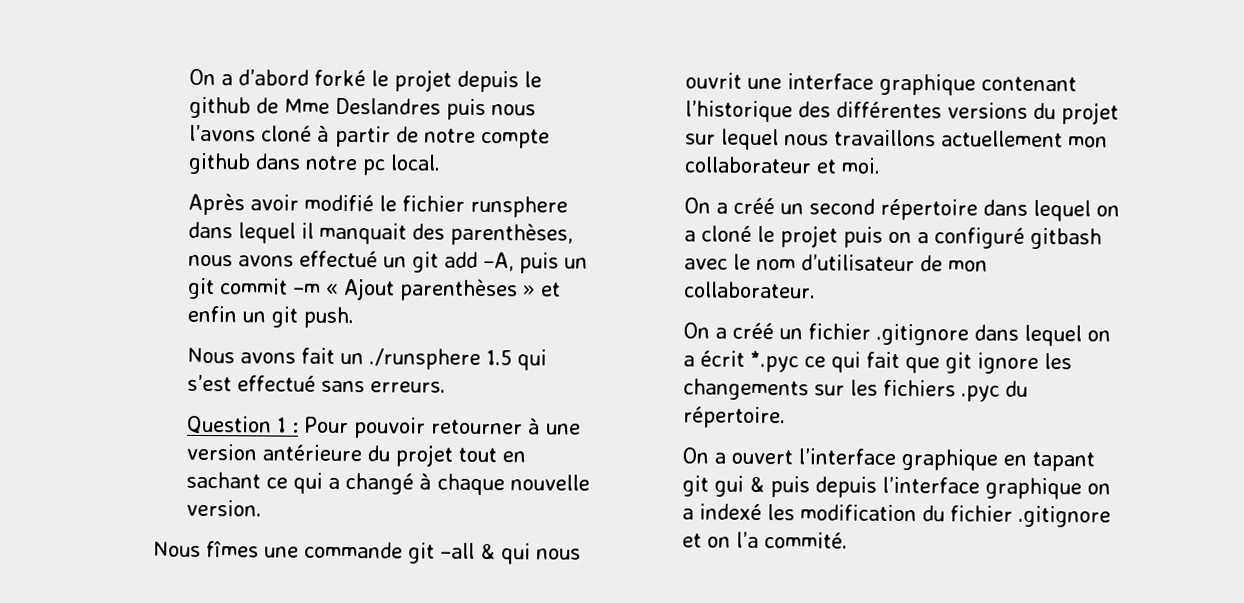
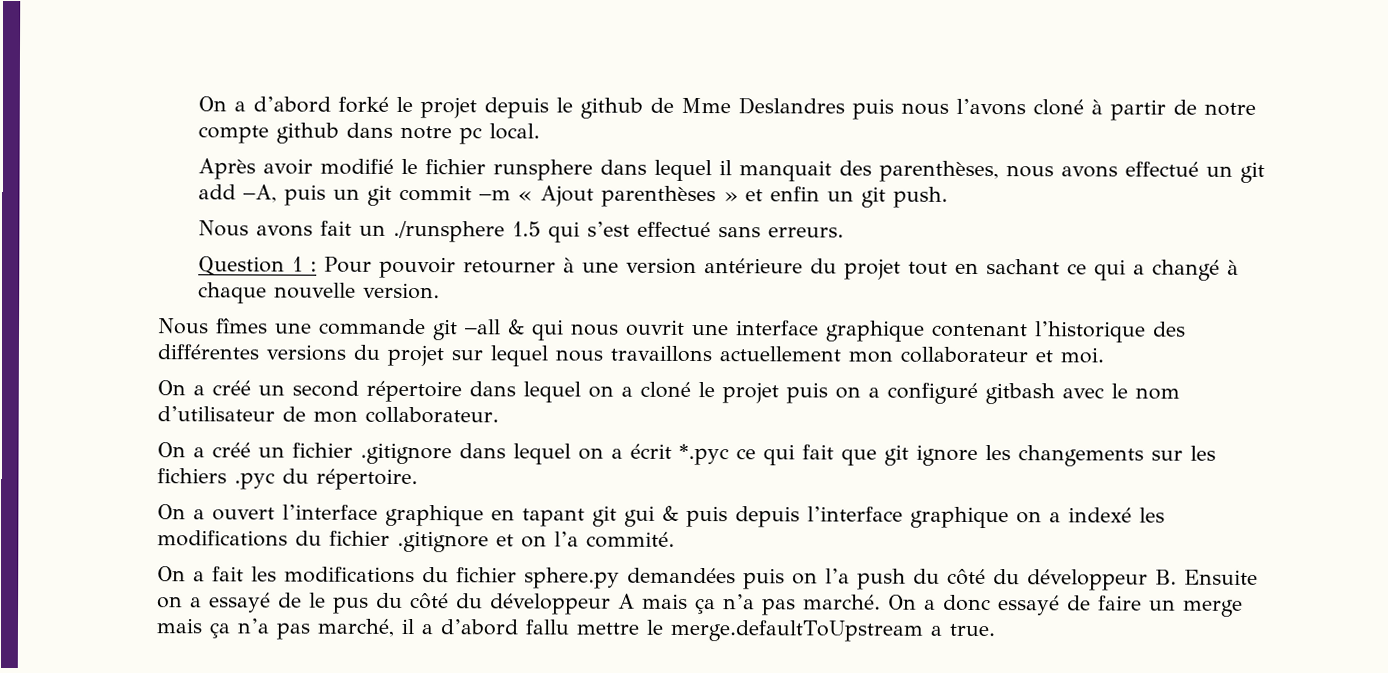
[800,504,918,522] modification -> [157,530,289,547] modifications
(849, 540) none -> [157,566,1259,591] [157,592,1244,617] [156,618,996,642] // On a fait les modifications du fichier sphere.py demandées puis on l’a push du côté du développeur B. Ensuite on a essayé de le pus du côté du développeur A mais ça n’a pas marché. On a donc essayé de faire un merge mais ça n’a pas marché, il a d’abord fallu mettre le merge.defaultToUpstream a true.

